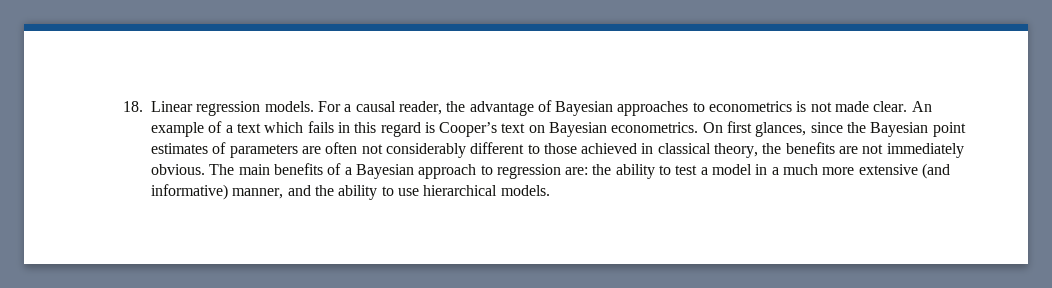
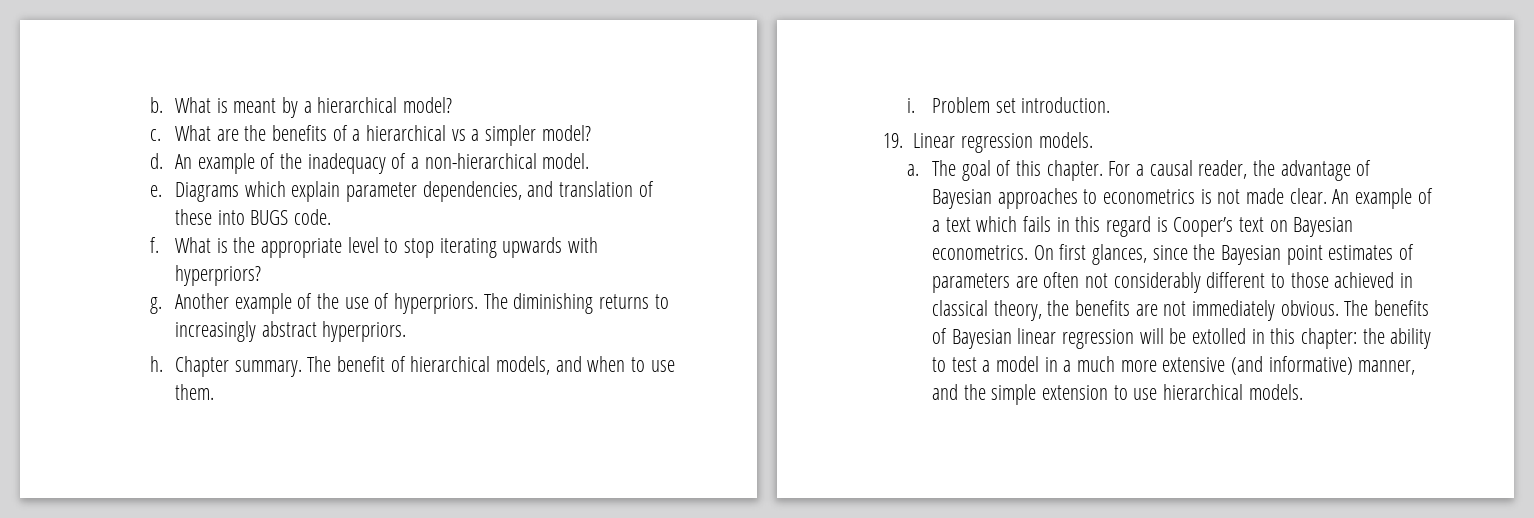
[122,101,314,116] 18. Linear regression models. -> [150,97,453,118] [150,125,591,146] [150,153,590,174] [150,181,654,202] [175,209,332,225] [150,237,599,258] [175,265,262,286] [150,293,669,314] [175,321,407,342] [150,356,675,377] [175,384,215,400] [907,97,1111,113] [882,132,1093,153] [907,160,1103,181] b. What is meant by a hierarchical model? // c. What are the benefits of a hierarchical vs a simpler model? // d. An example of the inadequacy of a non-hierarchical model. // e. Diagrams which explain parameter dependencies, and translation of these into BUGS code. // f. What is the appropriate level to stop iterating upwards with hyperpriors? // g. Another example of the use of hyperpriors. The diminishing returns to increasingly abstract hyperpriors. // h. Chapter summary. The benefit of hierarchical models, and when to use them. // i. Problem set introduction. // 19. Linear regression models. // a. The goal of this chapter.
[238,163,589,179] main benefits of a Bayesian approach to regression are: -> [1374,300,1430,316] [932,328,1358,349] benefits of Bayesian linear regression will be extolled in this chapter:
[338,185,378,200] ability -> [991,384,1109,405] simple extension

